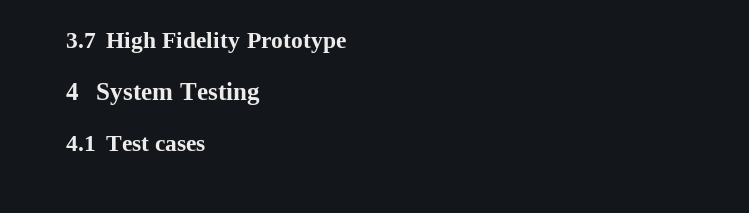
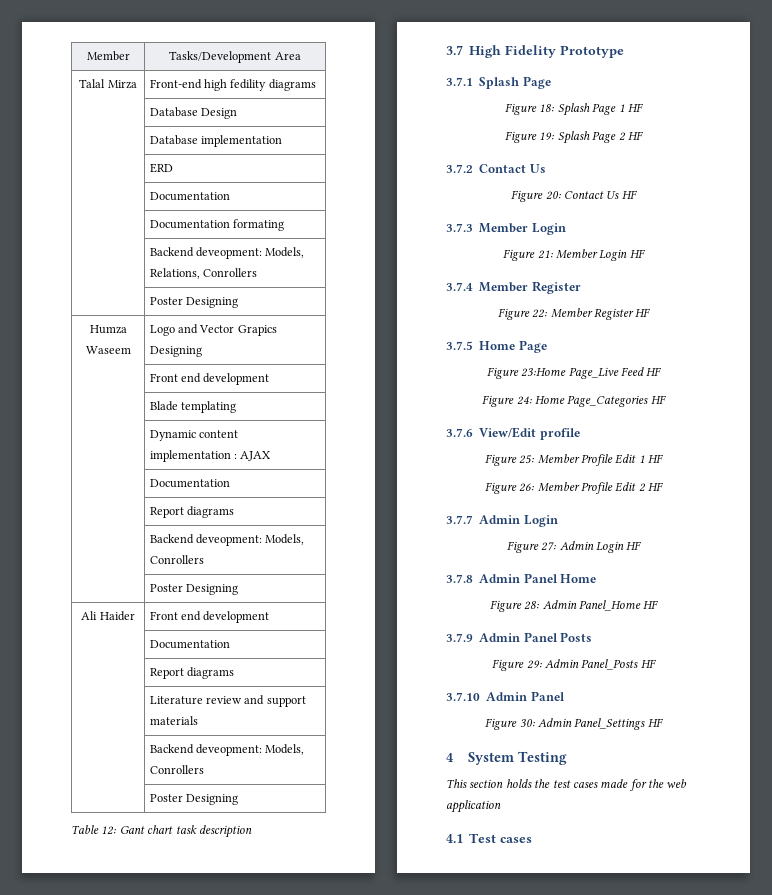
[66,32,346,53] [66,82,260,105] 3.7 High Fidelity Prototype // 4 System Testing -> [86,51,130,61] [169,51,301,63] [79,79,137,89] [149,79,316,91] [149,107,237,119] [149,135,282,147] [149,163,173,173] [149,192,230,201] [149,219,284,231] [149,247,305,259] [149,268,257,279] [149,297,238,308] [89,325,127,334] [85,346,131,354] [149,324,277,336] [149,346,202,357] [149,373,270,385] [149,401,236,413] [149,430,238,441] [149,450,272,462] [149,479,230,488] [149,506,234,518] [149,534,305,546] [149,555,204,564] [149,584,238,595] [81,611,135,621] [149,611,270,623] [149,640,230,649] [149,667,234,679] [149,695,306,707] [149,716,198,725] [149,744,305,756] [149,765,204,774] [149,794,238,805] [71,825,252,838] [446,45,625,58] [446,76,551,89] [505,103,643,116] [505,131,643,144] [446,164,546,173] [511,190,637,202] [446,223,566,235] [503,249,645,261] [446,281,581,294] [497,308,651,320] [446,340,547,353] [486,367,662,379] [482,395,666,407] [446,427,580,440] [484,454,664,466] [484,482,664,494] [446,515,558,527] [506,541,642,553] [446,573,597,583] [489,600,659,612] [446,632,593,642] [492,659,656,671] [446,691,565,701] [485,718,663,730] [446,751,568,765] [446,779,688,791] [446,800,501,813] Member | Tasks/Development Area // Talal Mirza | Front-end high fedility diagrams // | Database Design // | Database implementation // | ERD // | Documentation // | Documentation formating // | Backend deveopment: Models, Relations, Conrollers // | Poster Designing // Humza Waseem | Logo and Vector Grapics Designing // | Front end development // | Blade templating // | Dynamic content implementation : AJAX // | Documentation // | Report diagrams // | Backend deveopment: Models, Conrollers // | Poster Designing // Ali Haider | Front end development // | Documentation // | Report diagrams // | Literature review and support materials // | Backend deveopment: Models, Conrollers // | Poster Designing // Table 12: Gant chart task description // 3.7 High Fidelity Prototype // 3.7.1 Splash Page // Figure 18: Splash Page 1 HF // Figure 19: Splash Page 2 HF // 3.7.2 Contact Us // Figure 20: Contact Us HF // 3.7.3 Member Login // Figure 21: Member Login HF // 3.7.4 Member Register // Figure 22: Member Register HF // 3.7.5 Home Page // Figure 23:Home Page_Live Feed HF // Figure 24: Home Page_Categories HF // 3.7.6 View/Edit profile // Figure 25: Member Profile Edit 1 HF // Figure 26: Member Profile Edit 2 HF // 3.7.7 Admin Login // Figure 27: Admin Login HF // 3.7.8 Admin Panel Home // Figure 28: Admin Panel_Home HF // 3.7.9 Admin Panel Posts // Figure 29: Admin Panel_Posts HF // 3.7.10 Admin Panel // Figure 30: Admin Panel_Settings HF // 4 System Testing // This section holds the test cases made for the web application

